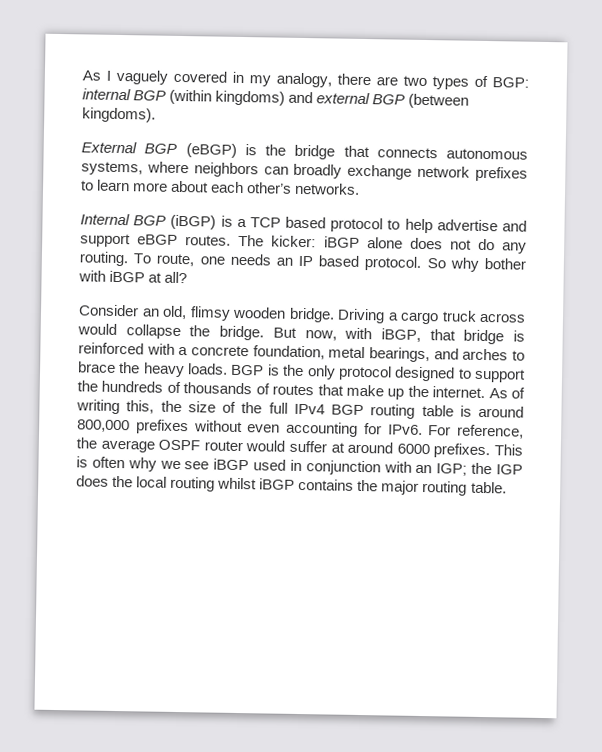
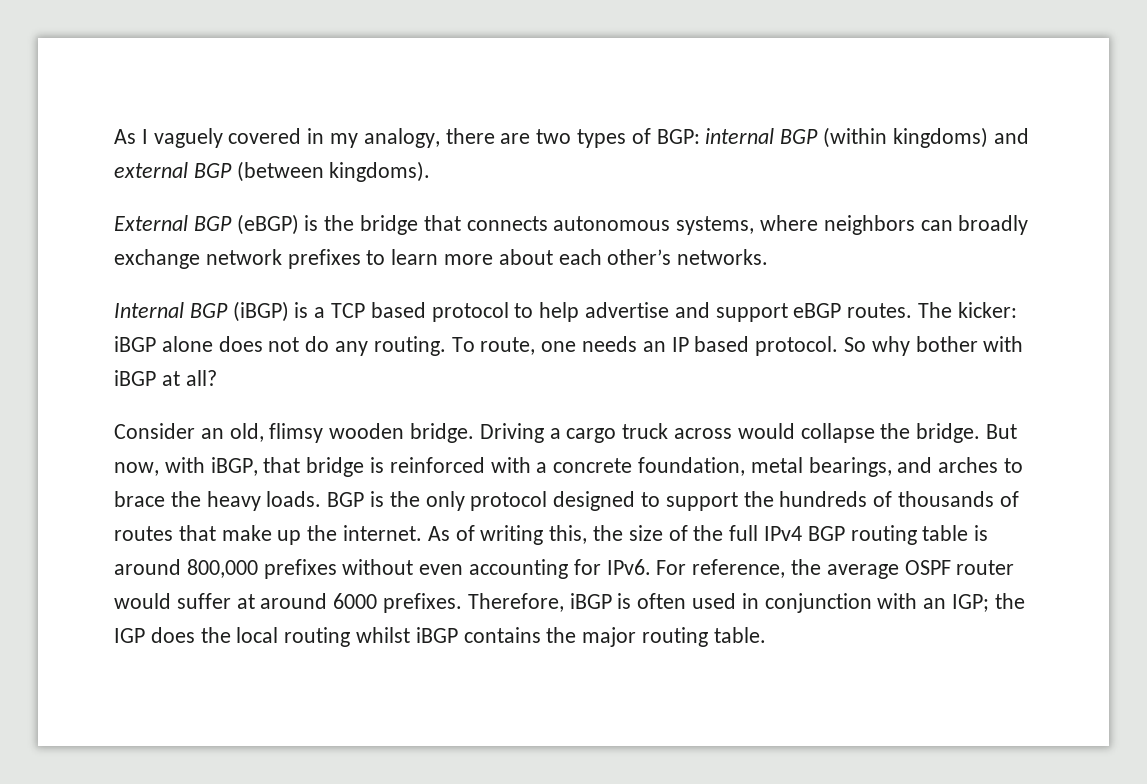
[494,444,523,456] [76,456,250,472] This is often why we see iBGP -> [467,593,687,612] Therefore, iBGP is often

